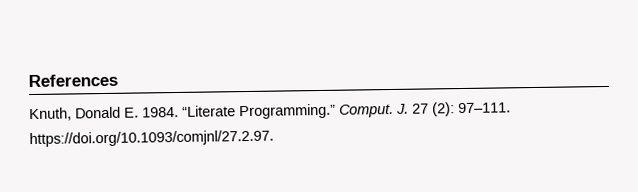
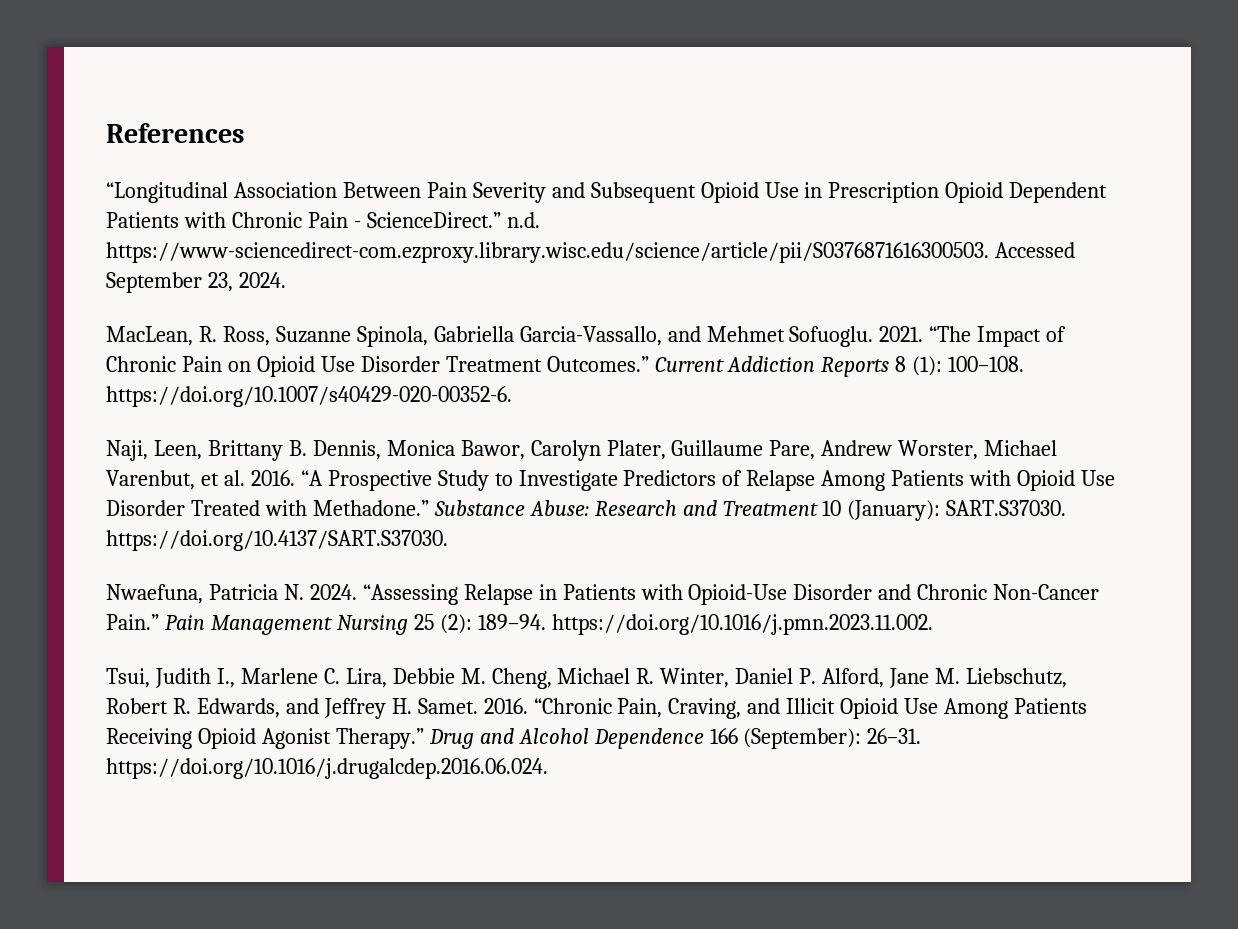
[29,102,511,122] [29,129,274,148] Knuth, Donald E. 1984. “Literate Programming.” Comput. J. 27 (2): 97–111. https://doi.org/10.1093/comjnl/27.2.97. -> [106,182,1108,203] [106,212,540,228] [106,242,1075,263] [106,272,286,293] [106,326,1067,347] [106,356,1025,377] [106,386,512,407] [106,440,1058,461] [106,470,1116,491] [106,500,1067,521] [106,530,448,551] [106,584,1100,605] [106,614,933,635] [106,668,1067,689] [106,698,1088,719] [106,728,922,749] [106,758,548,779] “Longitudinal Association Between Pain Severity and Subsequent Opioid Use in Prescription Opioid Dependent Patients with Chronic Pain - ScienceDirect.” n.d. https://www-sciencedirect-com.ezproxy.library.wisc.edu/science/article/pii/S0376871616300503. Accessed September 23, 2024. // MacLean, R. Ross, Suzanne Spinola, Gabriella Garcia-Vassallo, and Mehmet Sofuoglu. 2021. “The Impact of Chronic Pain on Opioid Use Disorder Treatment Outcomes.” Current Addiction Reports 8 (1): 100–108. https://doi.org/10.1007/s40429-020-00352-6. // Naji, Leen, Brittany B. Dennis, Monica Bawor, Carolyn Plater, Guillaume Pare, Andrew Worster, Michael Varenbut, et al. 2016. “A Prospective Study to Investigate Predictors of Relapse Among Patients with Opioid Use Disorder Treated with Methadone.” Substance Abuse: Research and Treatment 10 (January): SART.S37030. https://doi.org/10.4137/SART.S37030. // Nwaefuna, Patricia N. 2024. “Assessing Relapse in Patients with Opioid-Use Disorder and Chronic Non-Cancer Pain.” Pain Management Nursing 25 (2): 189–94. https://doi.org/10.1016/j.pmn.2023.11.002. // Tsui, Judith I., Marlene C. Lira, Debbie M. Cheng, Michael R. Winter, Daniel P. Alford, Jane M. Liebschutz, Robert R. Edwards, and Jeffrey H. Samet. 2016. “Chronic Pain, Craving, and Illicit Opioid Use Among Patients Receiving Opioid Agonist Therapy.” Drug and Alcohol Dependence 166 (September): 26–31. https://doi.org/10.1016/j.drugalcdep.2016.06.024.

